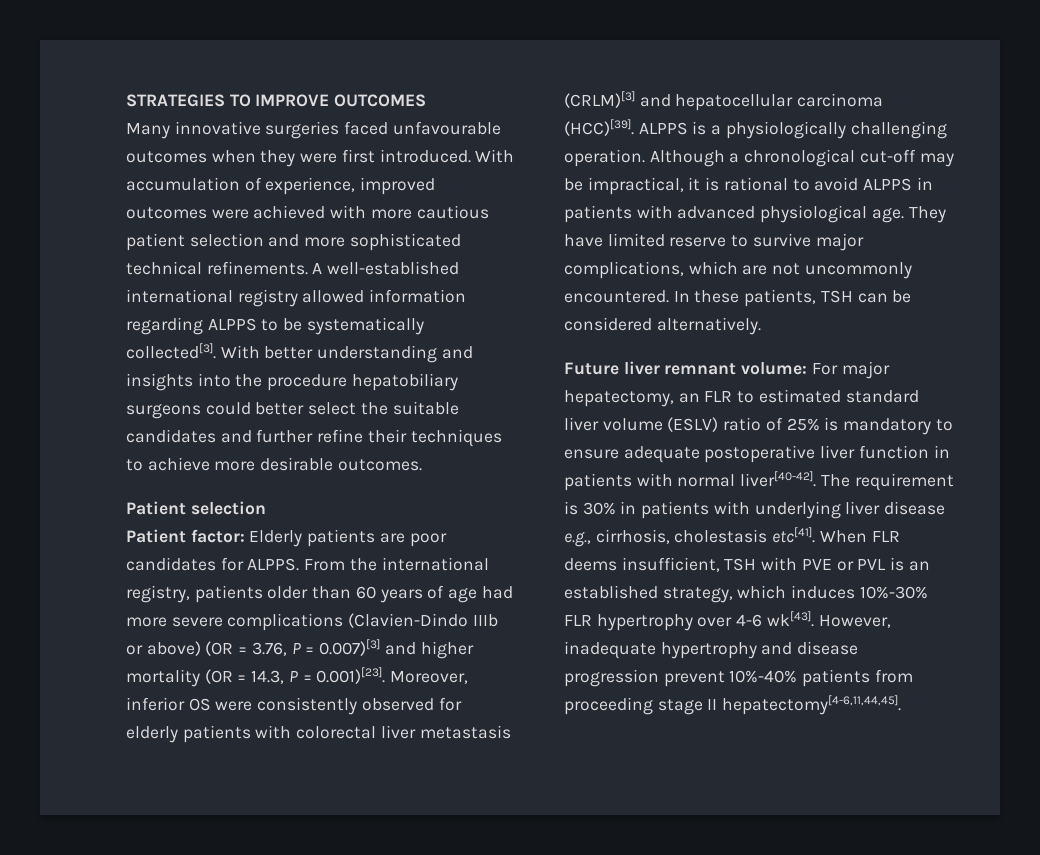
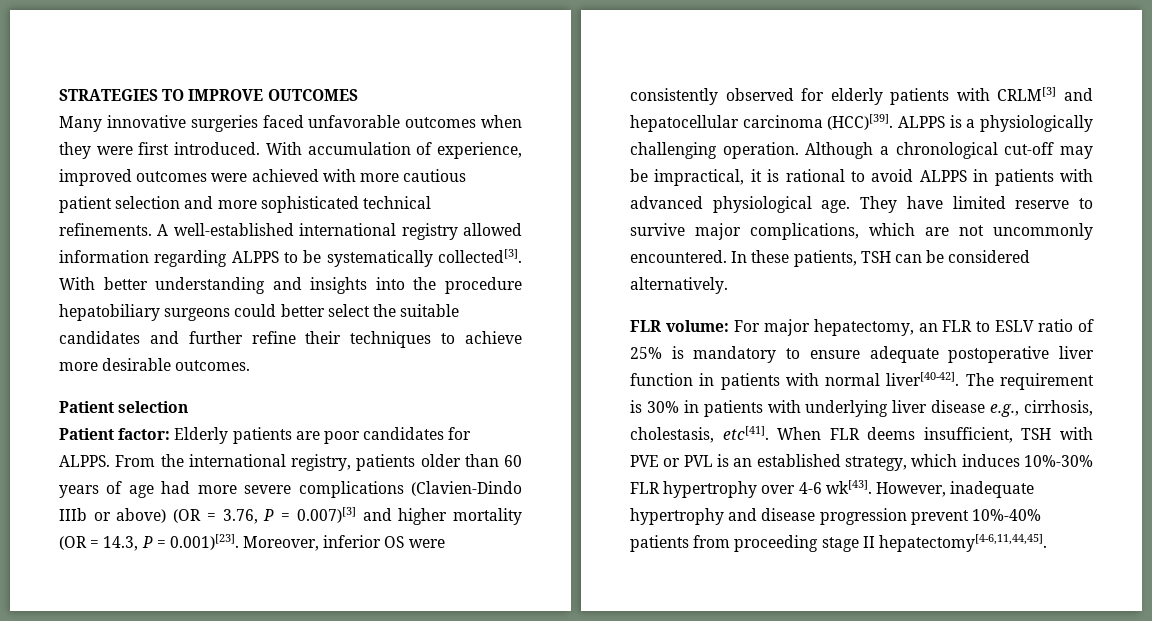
[392,121,501,135] unfavourable -> [308,115,401,128] unfavorable
[296,725,511,739] [564,91,635,108] colorectal liver metastasis (CRLM)[3] -> [997,87,1057,101] CRLM[3]
[564,361,737,375] Future liver remnant -> [630,320,662,332] FLR
[758,389,919,403] [564,417,719,432] estimated standard liver volume (ESLV) -> [995,320,1035,332] ESLV
[674,529,768,543] cholestasis -> [630,427,714,443] cholestasis,

